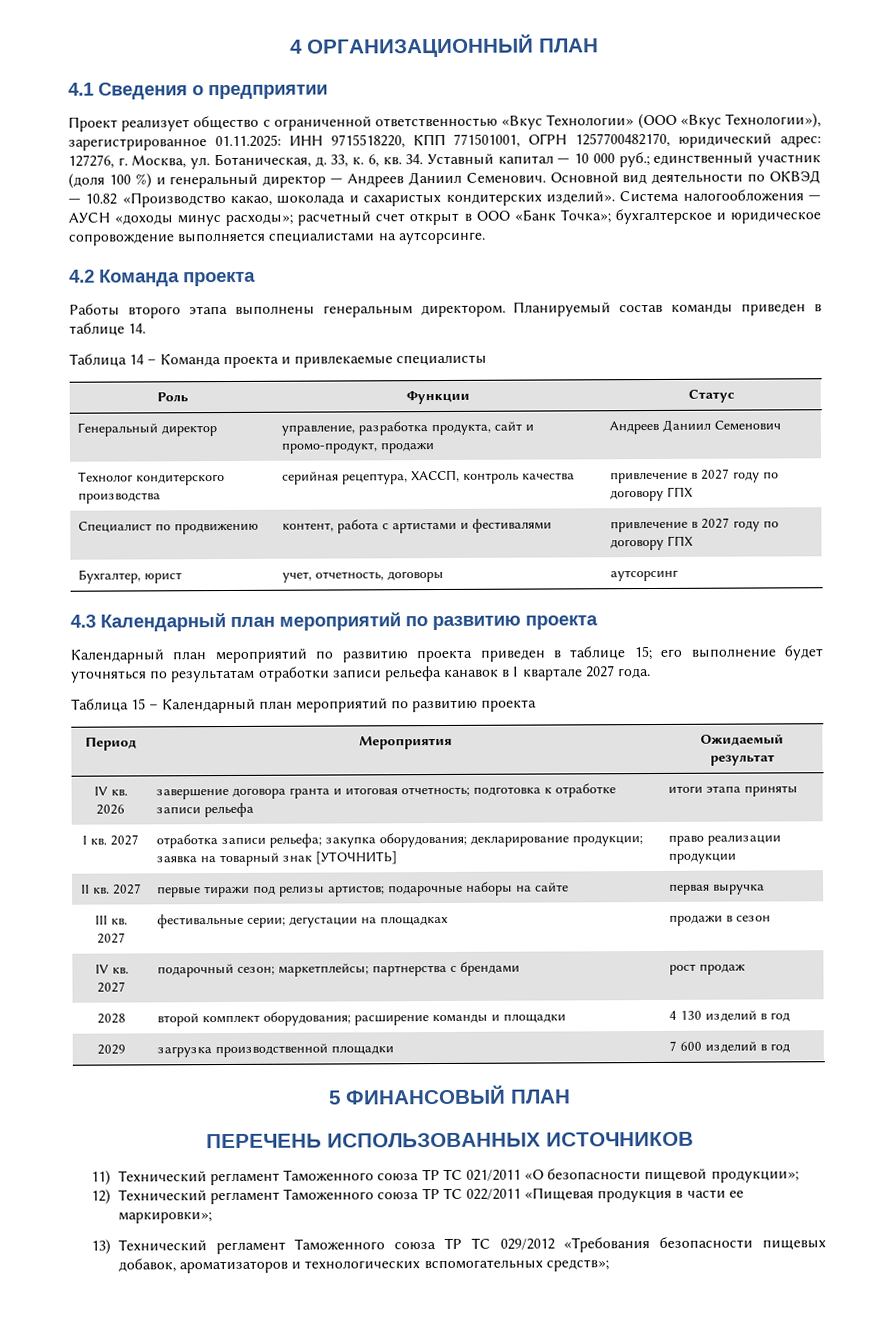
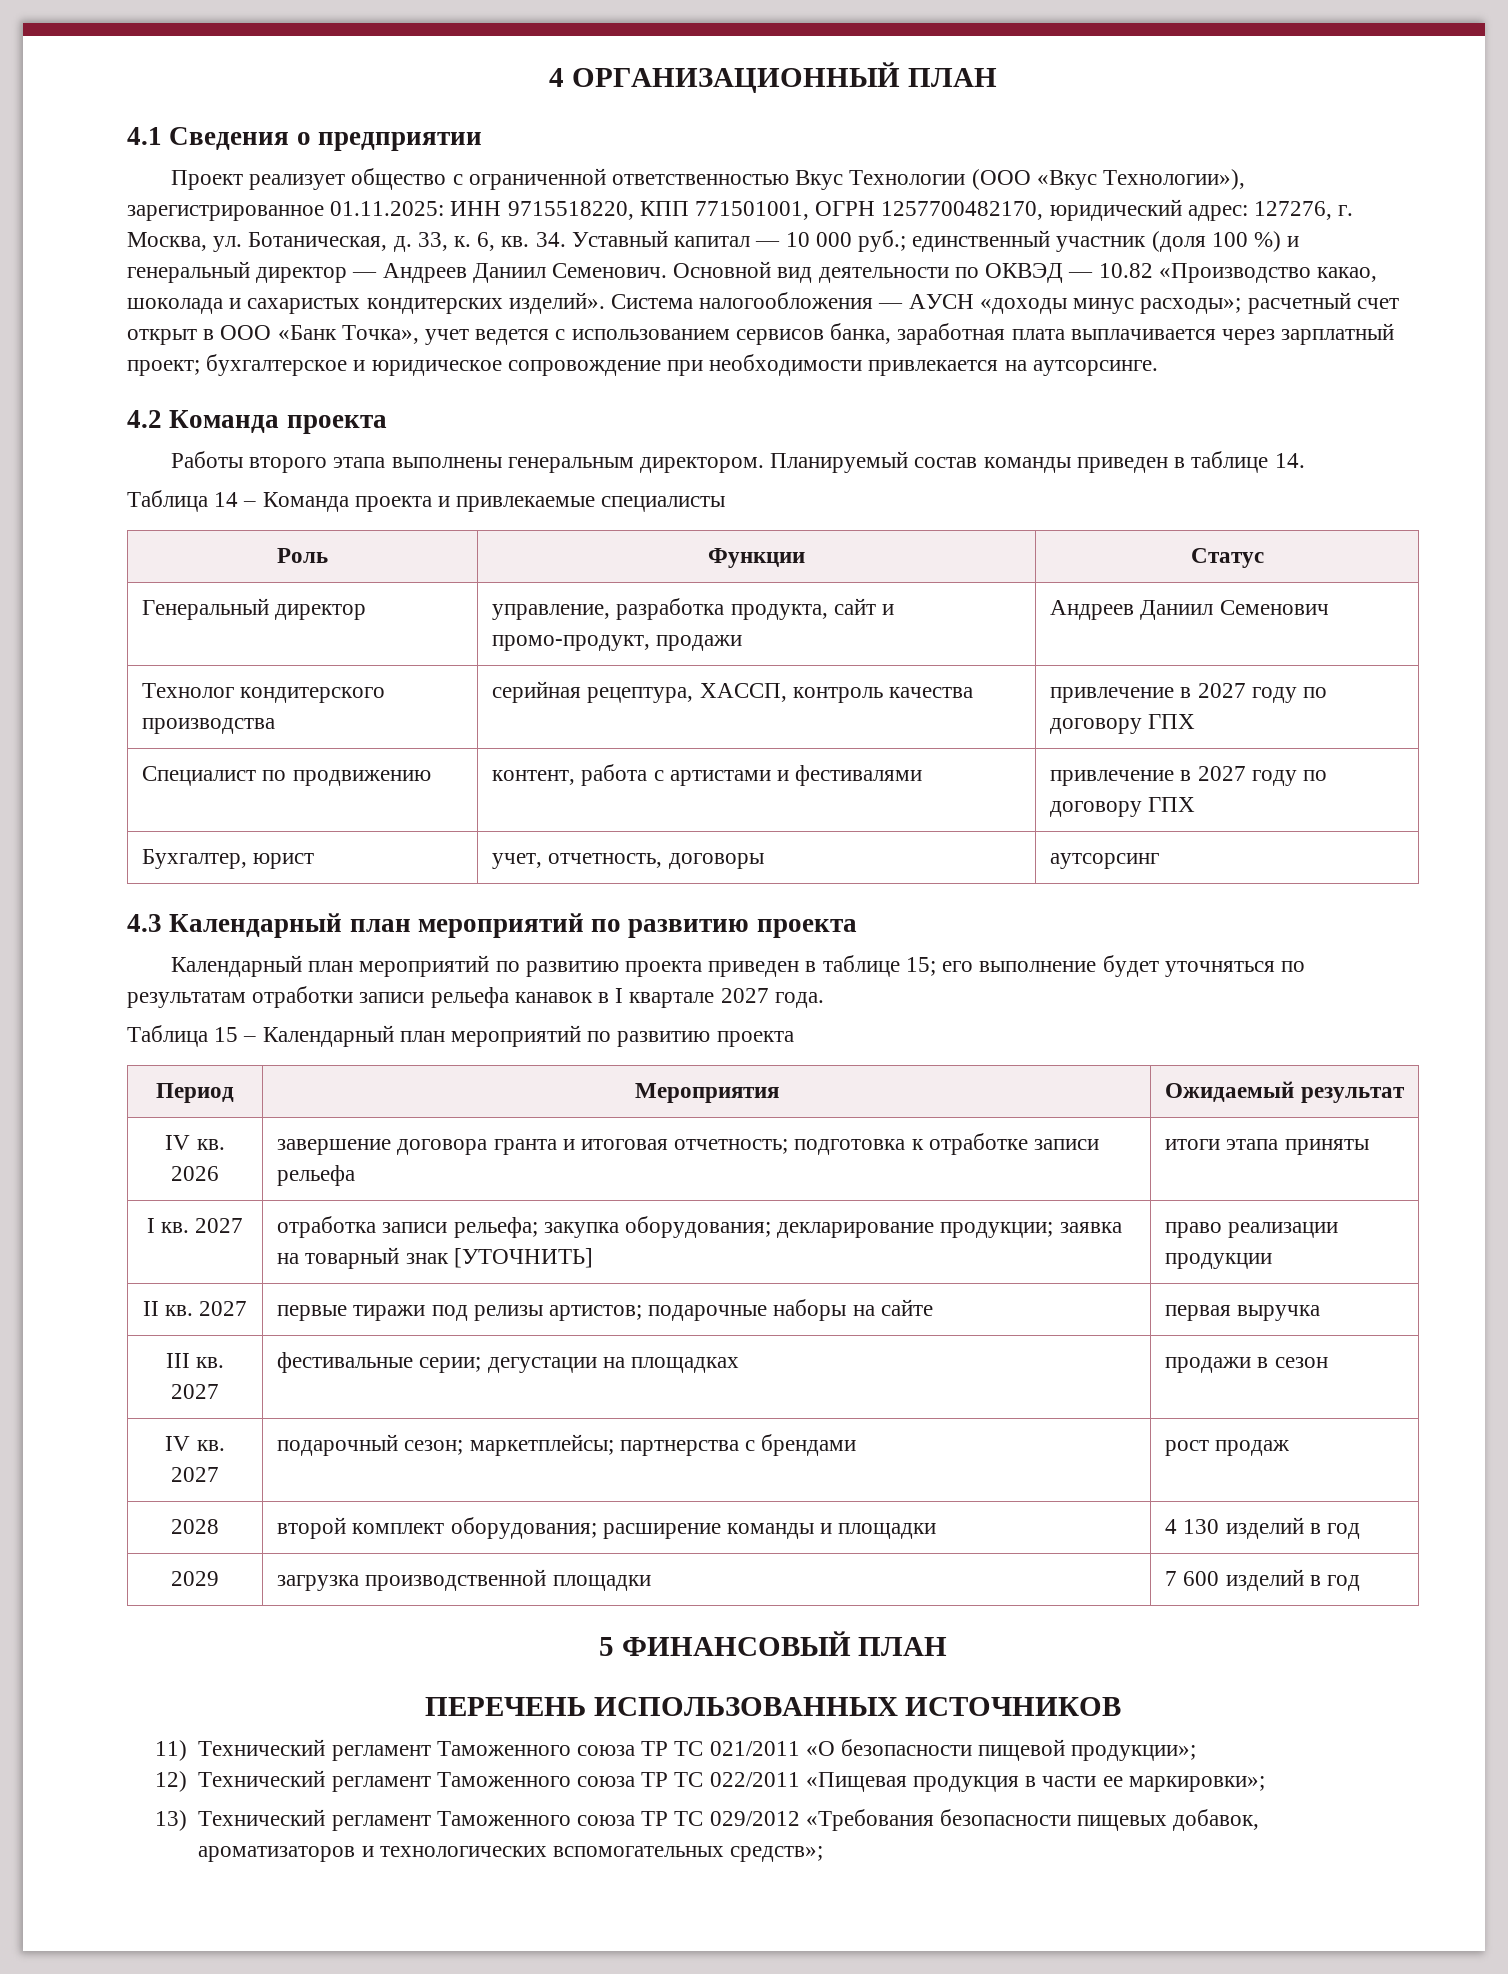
[501,114,635,130] «Вкус Технологии» -> [795,170,966,190] Вкус Технологии
[559,209,611,224] Точка»; -> [341,323,1395,345] [127,360,200,376] Точка», учет ведется с использованием сервисов банка, заработная плата выплачивается через зарплатный проект;
[177,232,376,243] выполняется специалистами -> [667,354,999,376] при необходимости привлекается

